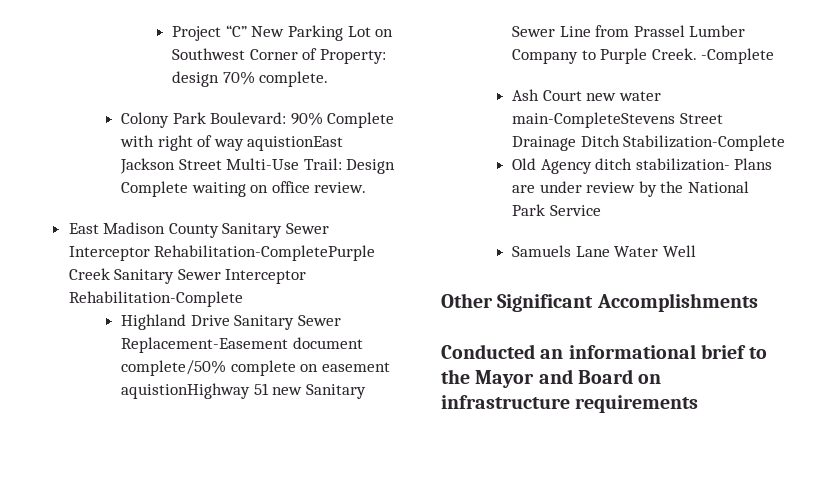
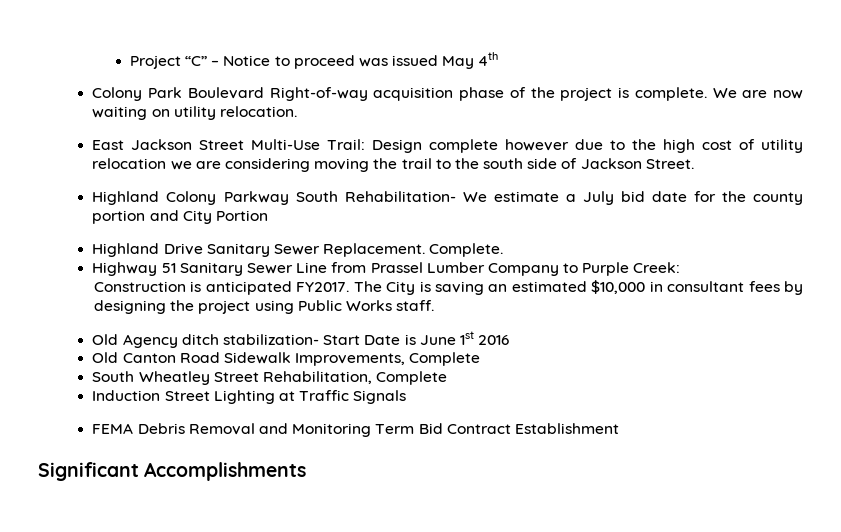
[251,25,394,41] [172,48,386,64] [172,71,329,87] [121,112,395,128] [120,135,344,151] New Parking Lot on Southwest Corner of Property: design 70% complete. // Colony Park Boulevard: 90% Complete with right of way aquistionEast -> [211,52,499,69] [92,87,803,101] [92,106,297,120] [92,140,125,150] – Notice to proceed was issued May 4th // Colony Park Boulevard Right-of-way acquisition phase of the project is complete. We are now waiting on utility relocation. // East
[121,181,367,197] [68,222,330,238] [68,245,376,261] [68,268,307,284] [68,291,243,307] [121,314,341,330] [121,337,363,353] [121,360,390,376] [121,383,303,399] Complete waiting on office review. // East Madison County Sanitary Sewer Interceptor Rehabilitation-CompletePurple Creek Sanitary Sewer Interceptor Rehabilitation-Complete // Highland Drive Sanitary Sewer Replacement-Easement document complete/50% complete on easement aquistionHighway 51 new -> [429,139,804,153] [92,158,694,172] [92,191,804,205] [92,210,268,224] [92,243,504,257] [92,262,176,276] complete however due to the high cost of utility relocation we are considering moving the trail to the south side of Jackson Street. // Highland Colony Parkway South Rehabilitation- We estimate a July bid date for the county portion and City Portion // Highland Drive Sanitary Sewer Replacement. Complete. // Highway 51
[651,48,775,64] [512,89,661,101] [512,112,723,128] [512,135,786,151] [512,158,773,174] [512,181,749,197] [512,204,601,216] [512,245,696,257] [441,293,758,312] [441,344,768,359] [441,369,662,388] [441,395,699,413] Creek. -Complete // Ash Court new water main-CompleteStevens Street Drainage Ditch Stabilization-Complete // Old Agency ditch stabilization- Plans are under review by the National Park Service // Samuels Lane Water Well // Other Significant Accomplishments // Conducted an informational brief to the Mayor and Board on infrastructure requirements -> [633,262,681,273] [94,280,803,295] [94,300,435,314] [92,331,510,348] [92,352,481,366] [92,371,448,385] [92,390,407,404] [92,423,619,437] [38,462,307,481] Creek: // Construction is anticipated FY2017. The City is saving an estimated $10,000 in consultant fees by designing the project using Public Works staff. // Old Agency ditch stabilization- Start Date is June 1st 2016 // Old Canton Road Sidewalk Improvements, Complete // South Wheatley Street Rehabilitation, Complete // Induction Street Lighting at Traffic Signals // FEMA Debris Removal and Monitoring Term Bid Contract Establishment // Significant Accomplishments

